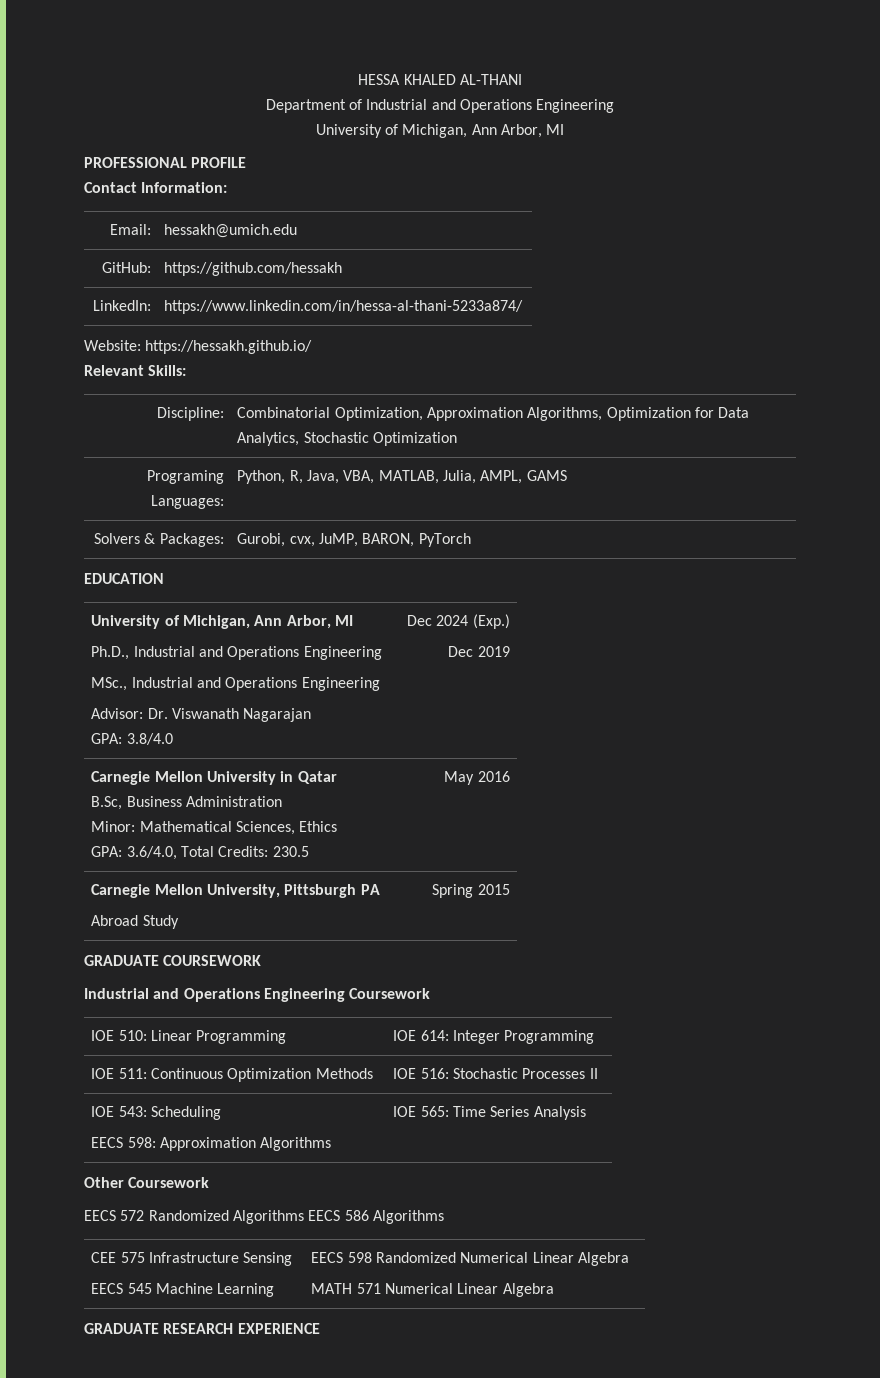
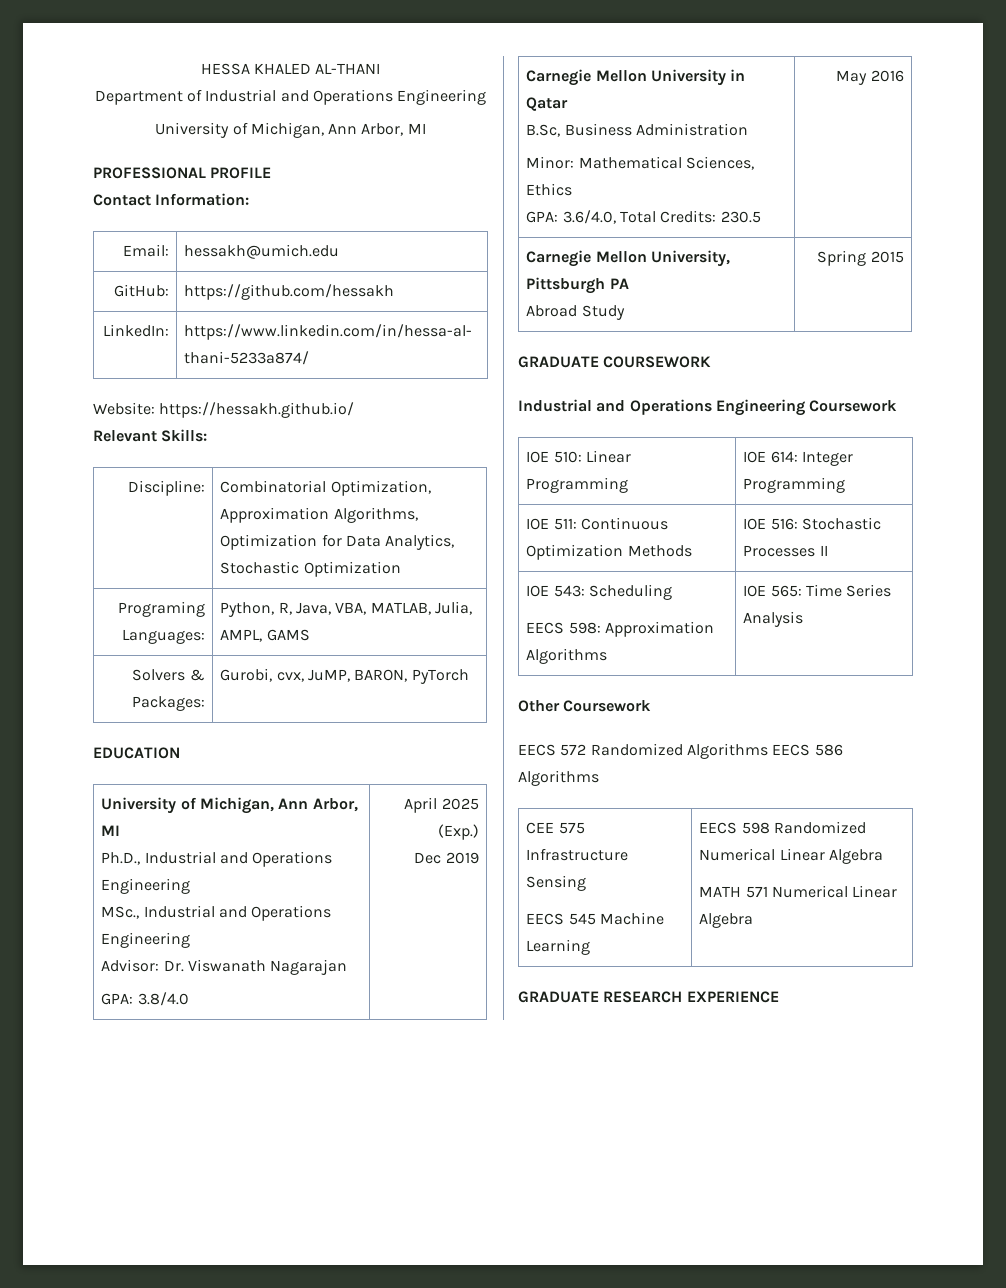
[406,615,469,626] Dec 2024 -> [404,797,479,813] April 2025

